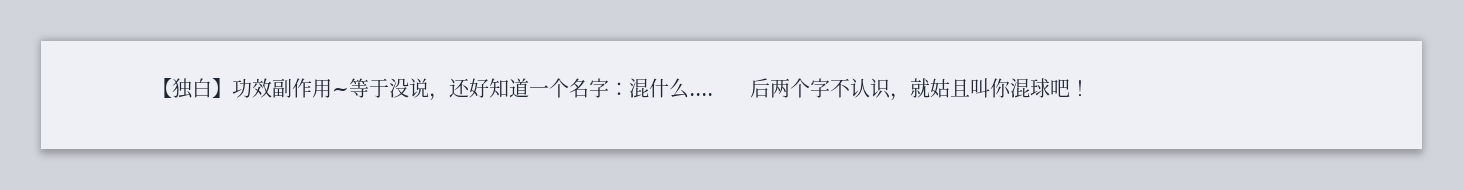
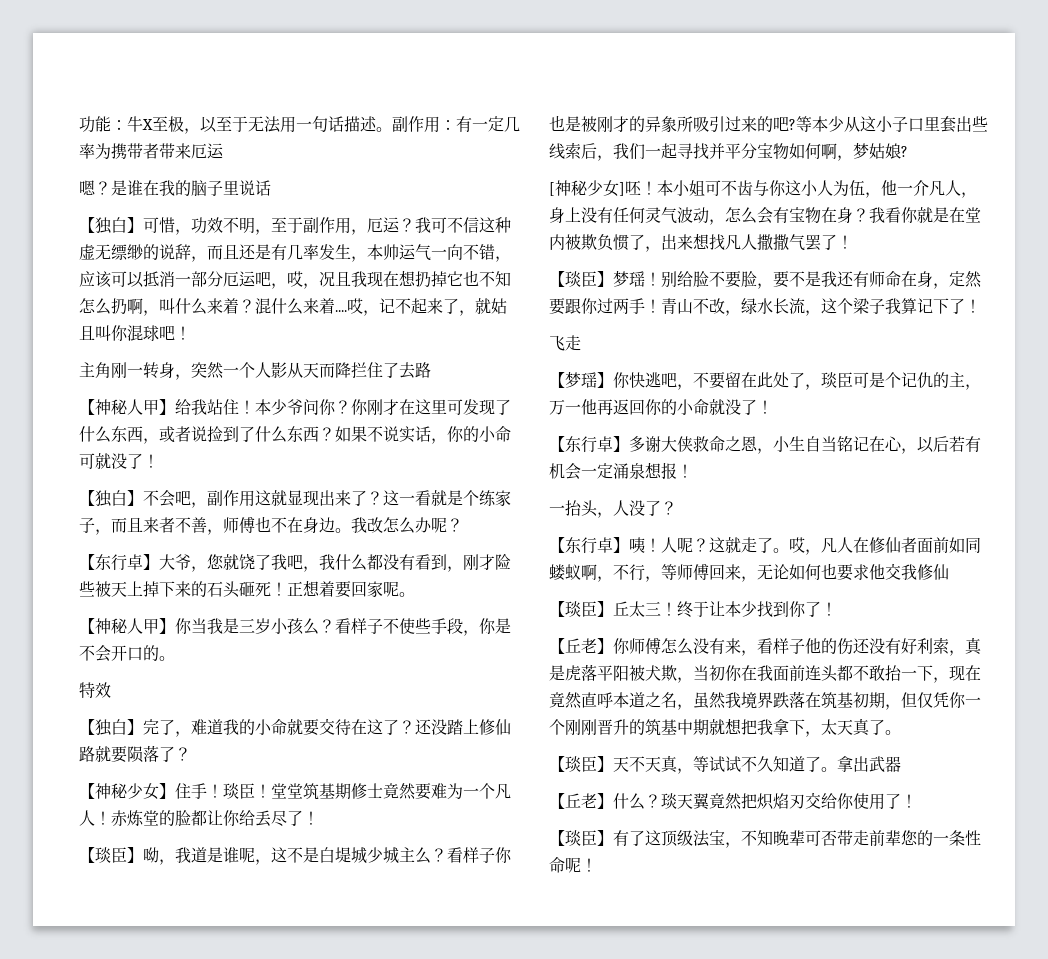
[151,78,891,101] 【独白】功效副作用~等于没说，还好知道一个名字：混什么....后两个字不认识 -> [79,116,520,134] [79,143,224,159] [79,180,271,196] [79,217,511,235] [79,244,511,262] [79,270,511,289] [79,298,459,316] 功能：牛X至极，以至于无法用一句话描述。副作用：有一定几率为携带者带来厄运 // 嗯？是谁在我的脑子里说话 // 【独白】可惜，功效不明，至于副作用，厄运？我可不信这种虚无缥缈的说辞，而且还是有几率发生，本帅运气一向不错，应该可以抵消一部分厄运吧，哎，况且我现在想扔掉它也不知怎么扔啊，叫什么来着？混什么来着....哎，记不起来了
(1090, 88) none -> [79,362,431,380] [79,399,511,415] [79,426,511,444] [79,453,159,469] [79,490,511,508] [79,516,463,535] [79,553,511,572] [79,580,415,598] [79,618,511,636] [79,645,175,662] [79,682,111,699] [79,718,511,737] [79,745,191,763] [79,783,511,800] [79,810,319,827] [79,847,512,865] [549,115,988,133] [549,142,908,161] [549,180,977,198] [549,207,981,225] [549,233,853,252] [549,270,982,289] [549,297,981,316] [549,335,581,351] [549,371,981,390] [549,399,773,415] [549,436,981,454] [549,462,693,480] [549,500,677,518] [549,537,981,555] [549,563,949,582] [549,601,837,618] [549,637,982,656] [549,664,981,683] [549,691,981,710] [549,718,901,737] [549,755,901,774] [549,792,917,810] [549,830,981,848] [549,857,597,873] // 主角刚一转身，突然一个人影从天而降拦住了去路 // 【神秘人甲】给我站住！本少爷问你？你刚才在这里可发现了什么东西，或者说捡到了什么东西？如果不说实话，你的小命可就没了！ // 【独白】不会吧，副作用这就显现出来了？这一看就是个练家子，而且来者不善，师傅也不在身边。我改怎么办呢？ // 【东行卓】大爷，您就饶了我吧，我什么都没有看到，刚才险些被天上掉下来的石头砸死！正想着要回家呢。 // 【神秘人甲】你当我是三岁小孩么？看样子不使些手段，你是不会开口的。 // 特效 // 【独白】完了，难道我的小命就要交待在这了？还没踏上修仙路就要陨落了？ // 【神秘少女】住手！琰臣！堂堂筑基期修士竟然要难为一个凡人！赤炼堂的脸都让你给丢尽了！ // 【琰臣】呦，我道是谁呢，这不是白堤城少城主么？看样子你也是被刚才的异象所吸引过来的吧?等本少从这小子口里套出些线索后，我们一起寻找并平分宝物如何啊，梦姑娘? // [神秘少女]呸！本小姐可不齿与你这小人为伍，他一介凡人，身上没有任何灵气波动，怎么会有宝物在身？我看你就是在堂内被欺负惯了，出来想找凡人撒撒气罢了！ // 【琰臣】梦瑶！别给脸不要脸，要不是我还有师命在身，定然要跟你过两手！青山不改，绿水长流，这个梁子我算记下了！ // 飞走 // 【梦瑶】你快逃吧，不要留在此处了，琰臣可是个记仇的主，万一他再返回你的小命就没了！ // 【东行卓】多谢大侠救命之恩，小生自当铭记在心，以后若有机会一定涌泉想报！ // 一抬头，人没了？ // 【东行卓】咦！人呢？这就走了。哎，凡人在修仙者面前如同蝼蚁啊，不行，等师傅回来，无论如何也要求他交我修仙 // 【琰臣】丘太三！终于让本少找到你了！ // 【丘老】你师傅怎么没有来，看样子他的伤还没有好利索，真是虎落平阳被犬欺，当初你在我面前连头都不敢抬一下，现在竟然直呼本道之名，虽然我境界跌落在筑基初期，但仅凭你一个刚刚晋升的筑基中期就想把我拿下，太天真了。 // 【琰臣】天不天真，等试试不久知道了。拿出武器 // 【丘老】什么？琰天翼竟然把炽焰刃交给你使用了！ // 【琰臣】有了这顶级法宝，不知晚辈可否带走前辈您的一条性命呢！

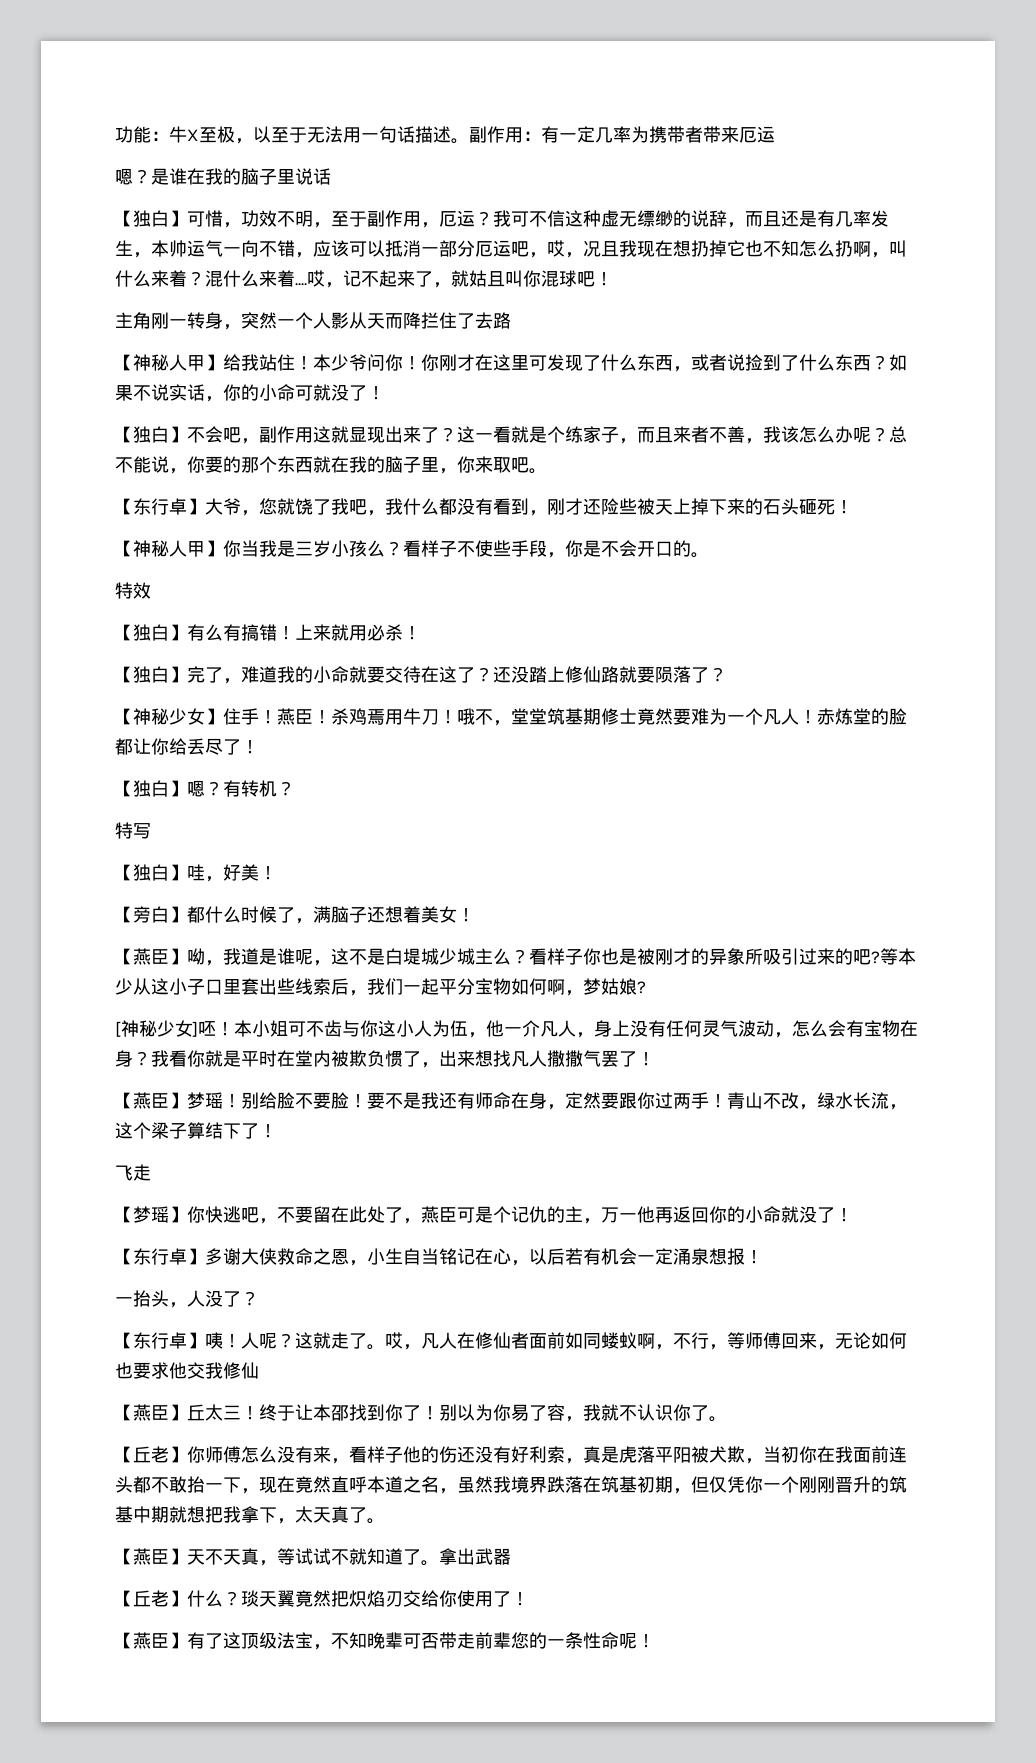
[335,400,351,414] ？ -> [403,356,421,370] ！
[223,516,463,534] 师傅也不在身边。我改怎么办呢？ -> [763,426,907,443] [115,456,547,474] 我该怎么办呢？总不能说，你要的那个东西就在我的脑子里，你来取吧。
(495, 562) none -> [583,498,601,515] 还
[287,580,415,598] 正想着要回家呢。 -> (853, 507) none
(111, 690) none -> [115,624,421,641] // 【独白】有么有搞错！上来就用必杀！
[223,783,271,799] 琰臣！ -> [277,708,511,726] 燕臣！杀鸡焉用牛刀！哦不，
[95,847,111,863] 琰 -> [133,780,295,797] [115,822,151,839] [115,864,277,882] [115,906,475,924] [115,948,151,965] 独白】嗯？有转机？ // 特写 // 【独白】哇，好美！ // 【旁白】都什么时候了，满脑子还想着美女！ // 【燕
[677,143,725,160] 寻找并 -> (439, 986) none
(949, 215) none -> [241,1050,277,1067] 平时
[565,271,581,287] 琰 -> [133,1092,151,1109] 燕
[757,283,773,289] ， -> [349,1094,367,1108] ！
[885,298,933,314] 我算记 -> [187,1122,223,1139] 算结
[821,372,837,388] 琰 -> [421,1206,439,1223] 燕
[565,601,581,617] 琰 -> [133,1404,151,1421] 燕
[741,601,757,617] 少 -> [331,1405,349,1421] 邵
(837, 609) none -> [439,1404,727,1422] 别以为你易了容，我就不认识你了。
[565,756,581,772] 琰 -> [133,1548,151,1565] 燕
[757,756,773,772] 久 -> [349,1548,367,1565] 就
[565,830,581,846] 琰 -> [133,1632,151,1649] 燕

